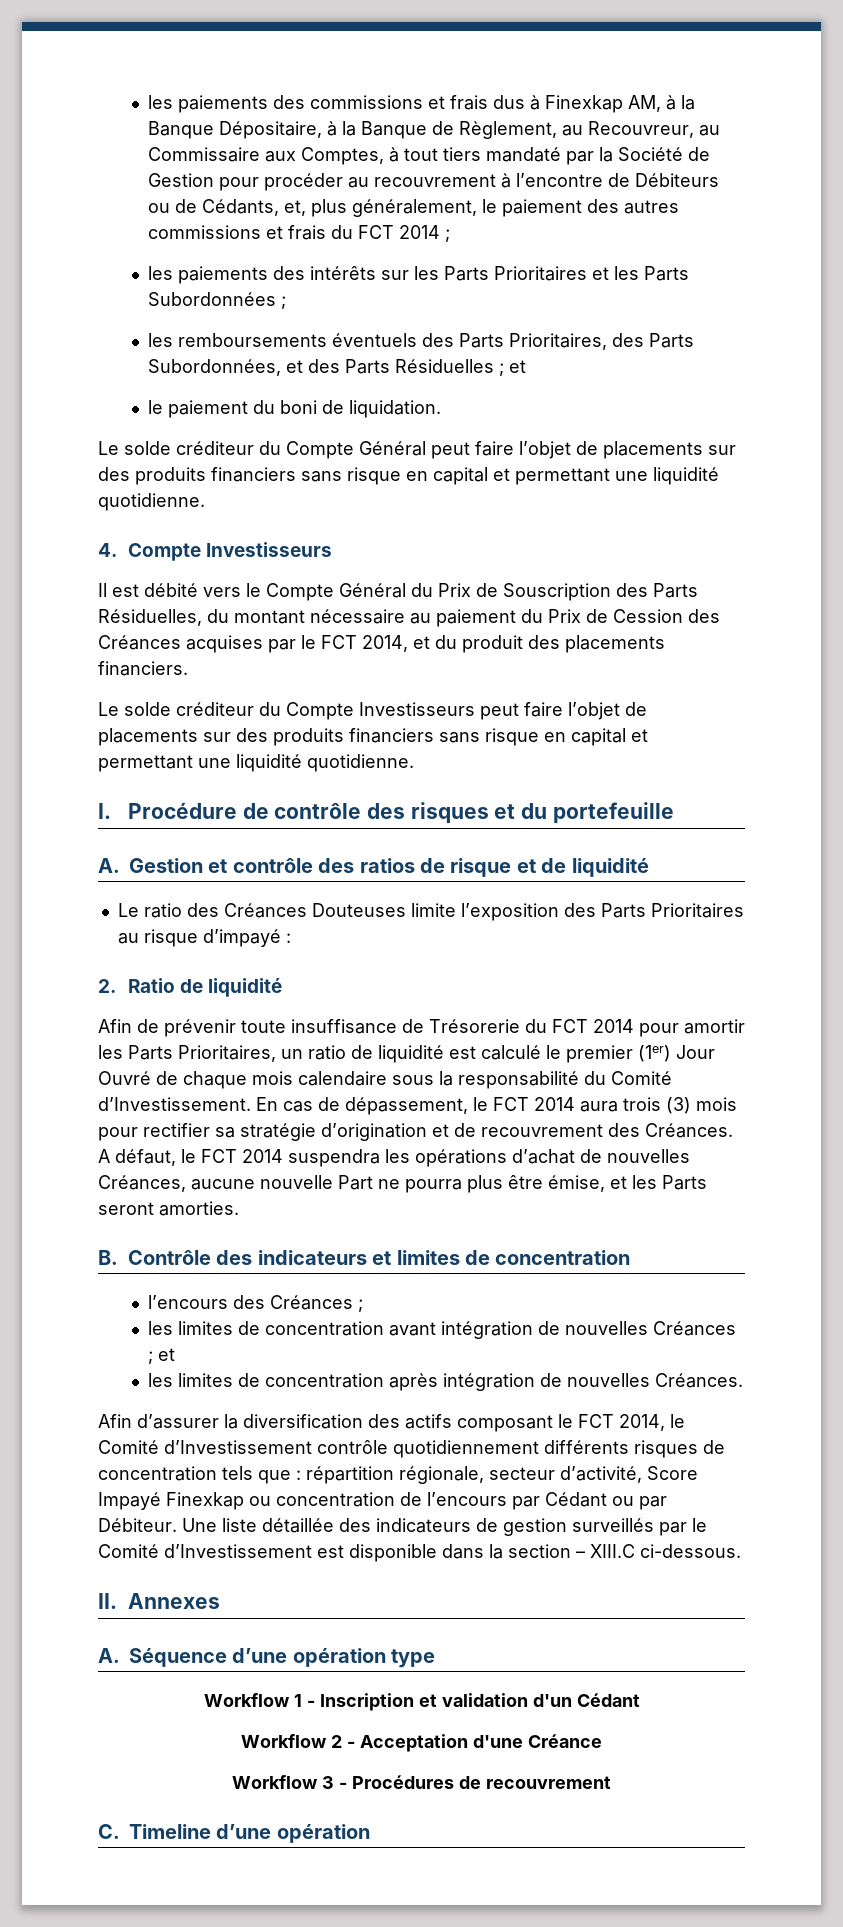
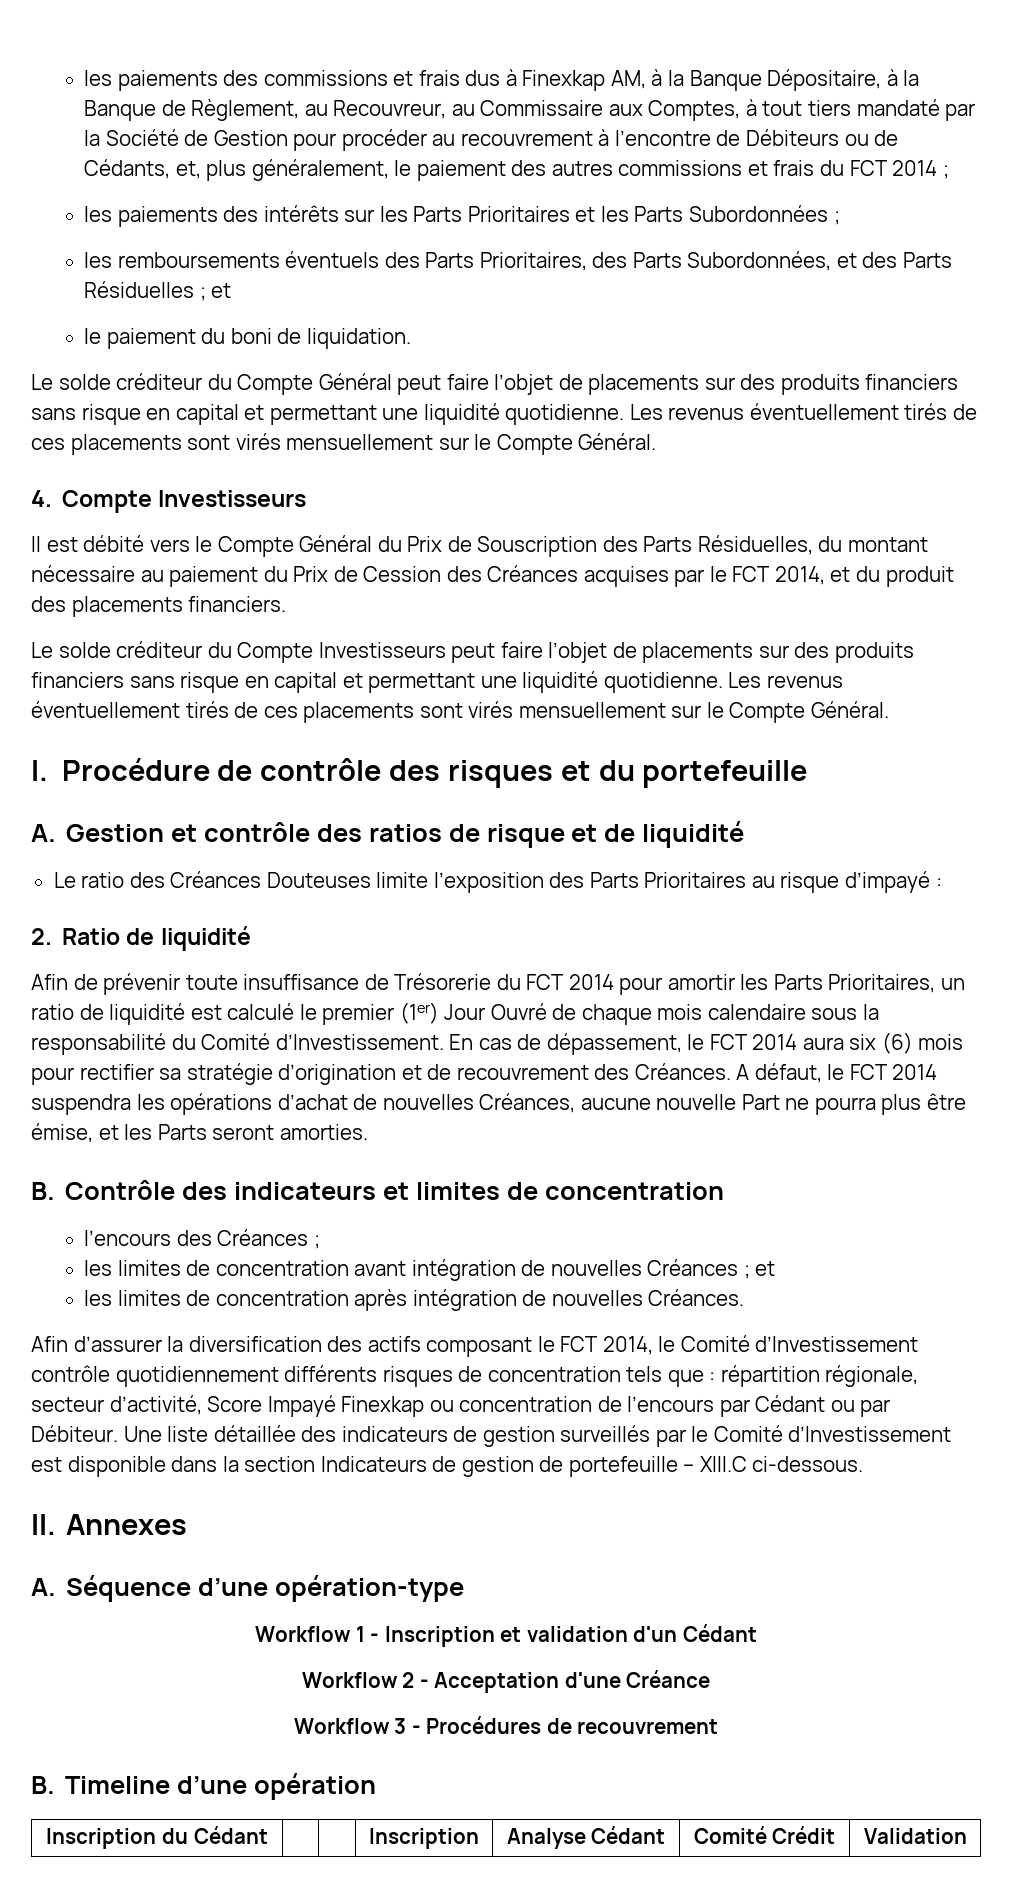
(205, 502) none -> [629,403,977,420] [31,433,657,455] Les revenus éventuellement tirés de ces placements sont virés mensuellement sur le Compte Général.
(414, 763) none -> [728,672,843,688] [31,701,889,723] Les revenus éventuellement tirés de ces placements sont virés mensuellement sur le Compte Général.
[623,1097,691,1114] trois (3) -> [849,1032,913,1054] six (6)
(571, 1551) none -> [320,1456,678,1477] Indicateurs de gestion de portefeuille
[292,1647,436,1668] opération type -> [275,1575,465,1602] opération-type
[98,1824,120,1839] C. -> [31,1776,55,1794] B.
(370, 1833) none -> [46,1826,268,1849] [369,1828,479,1849] [506,1826,666,1849] [693,1826,836,1844] [863,1828,967,1844] // Inscription du Cédant | | | Inscription | Analyse Cédant | Comité Crédit | Validation

